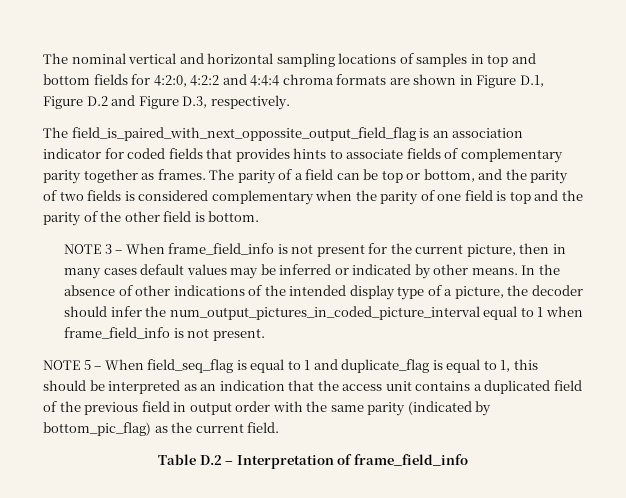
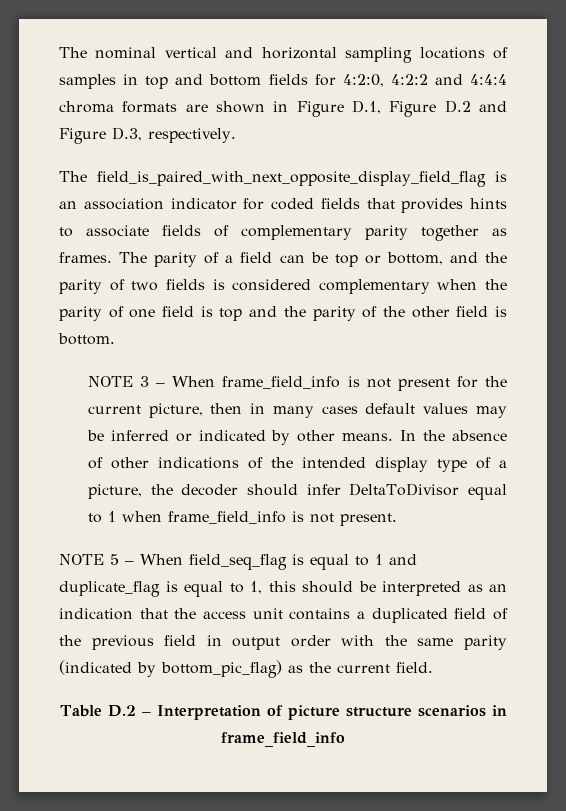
[71,127,416,141] field_is_paired_with_next_oppossite_output_field_flag -> [97,171,486,187] field_is_paired_with_next_opposite_display_field_flag
[145,306,480,320] the num_output_pictures_in_coded_picture_interval -> [349,483,460,496] DeltaToDivisor
(353, 459) none -> [287,705,507,720] picture structure scenarios in

